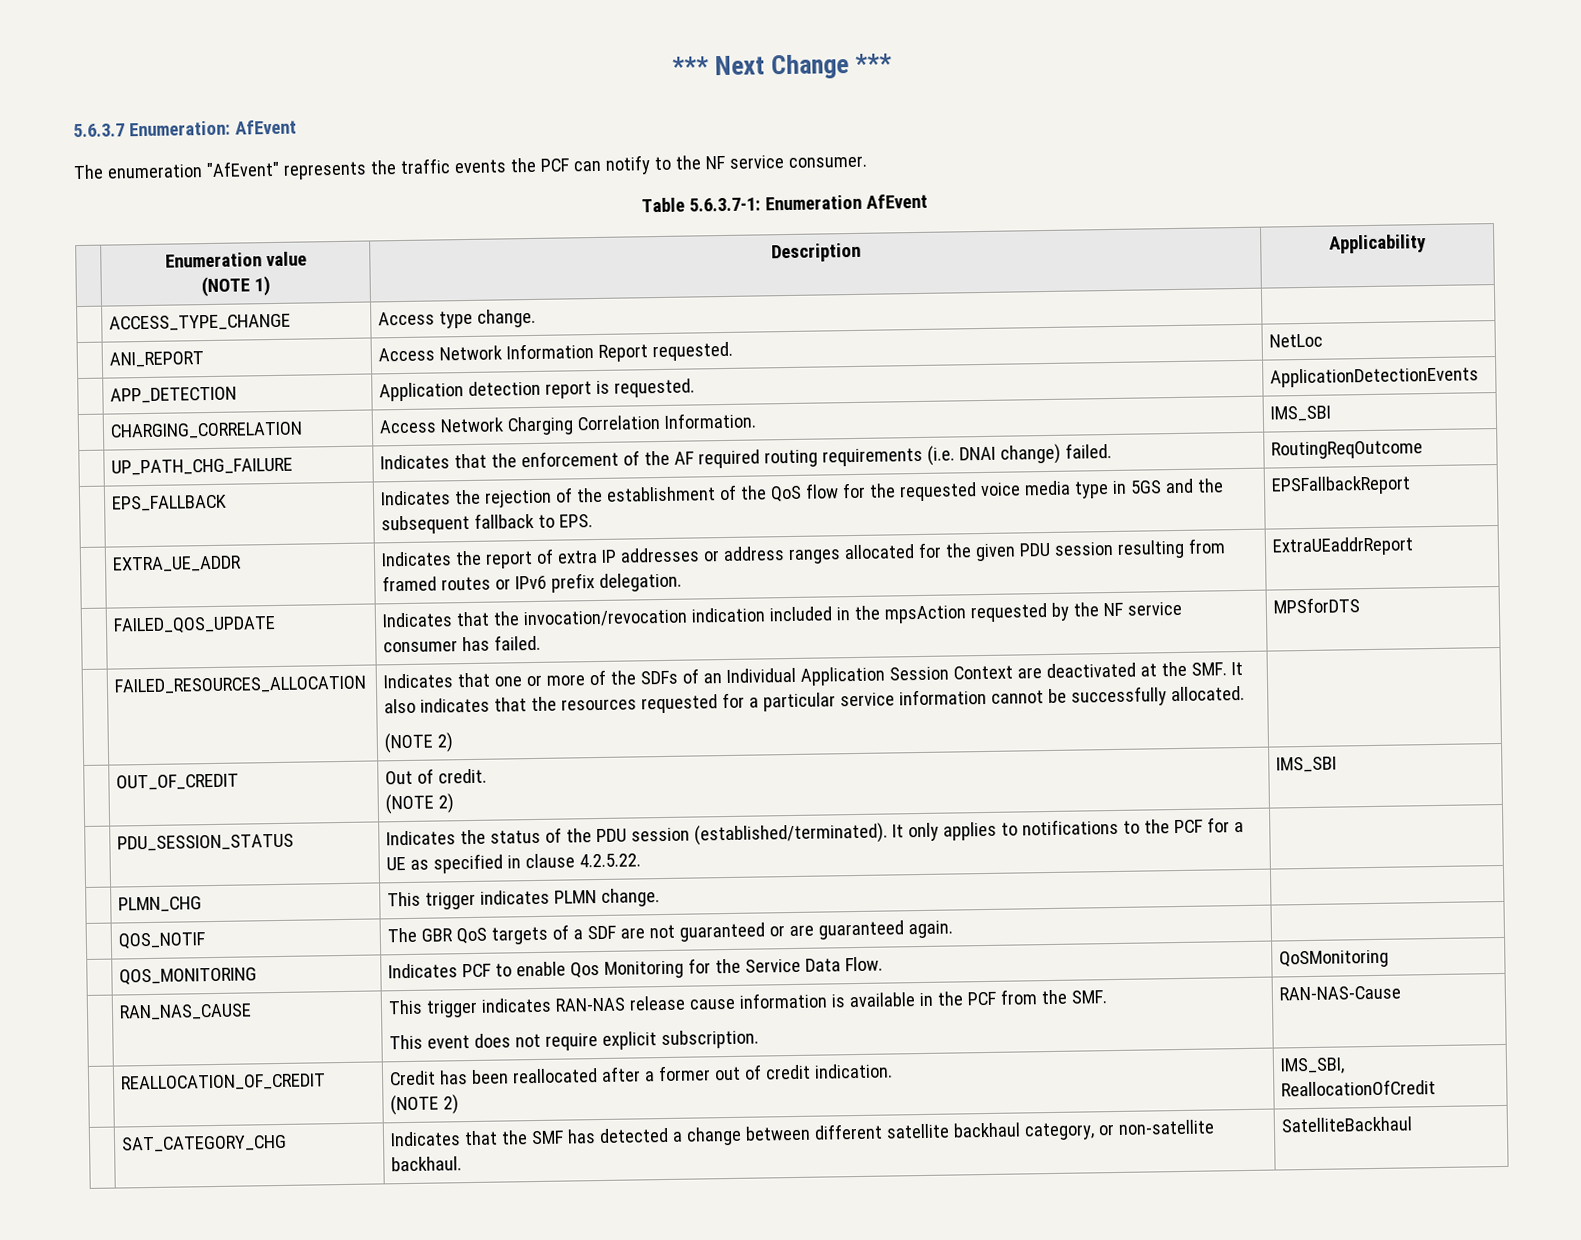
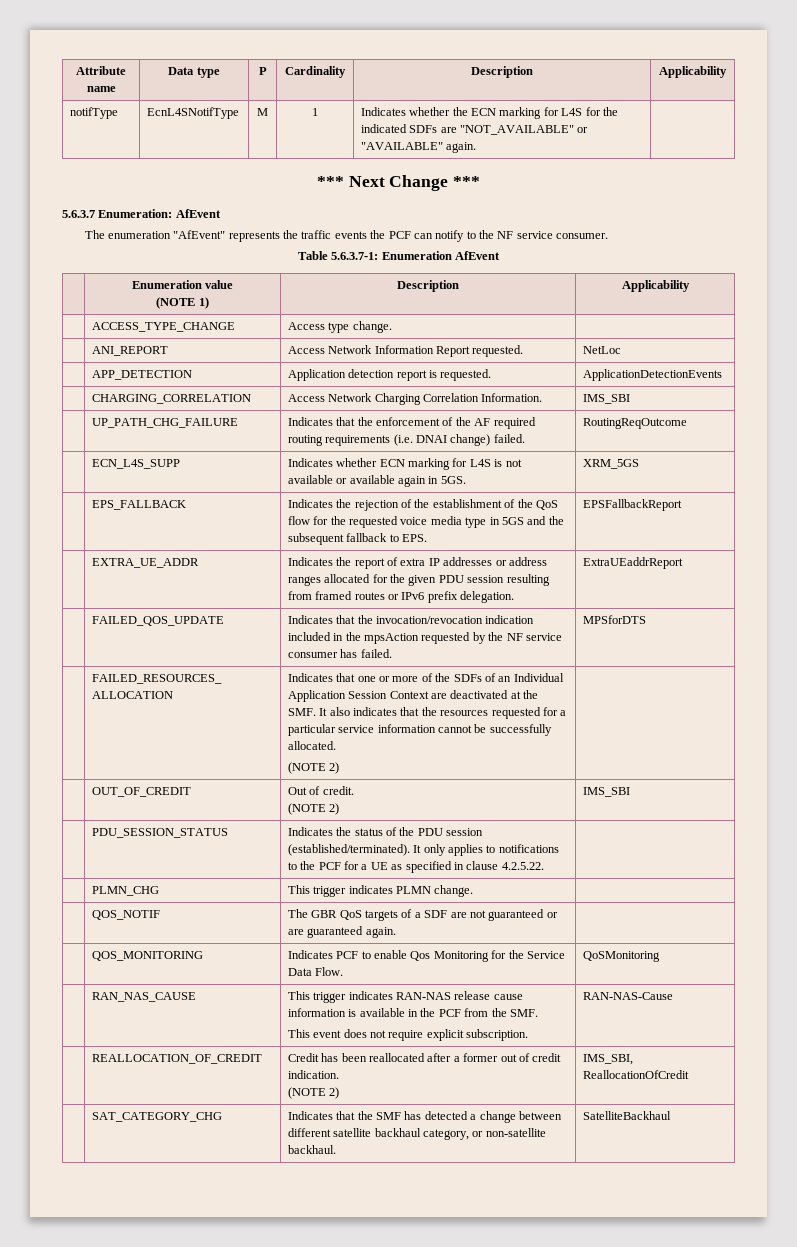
(671, 66) none -> [76,66,126,75] [86,86,116,92] [168,67,220,78] [258,67,267,75] [285,66,346,78] [471,66,533,78] [659,66,727,78] [69,107,118,119] [146,107,239,119] [257,108,268,116] [312,108,318,116] [360,107,618,119] [360,124,589,135] [360,142,477,153] Attribute name | Data type | P | Cardinality | Description | Applicability // notifType | EcnL4SNotifType | M | 1 | Indicates whether the ECN marking for L4S for the indicated SDFs are "NOT_AVAILABLE" or "AVAILABLE" again. | //
(1424, 450) none -> [91,459,180,469] [287,458,522,470] [287,475,466,487] [582,459,639,469] // | ECN_L4S_SUPP | Indicates whether ECN marking for L4S is not available or available again in 5GS. | XRM_5GS

